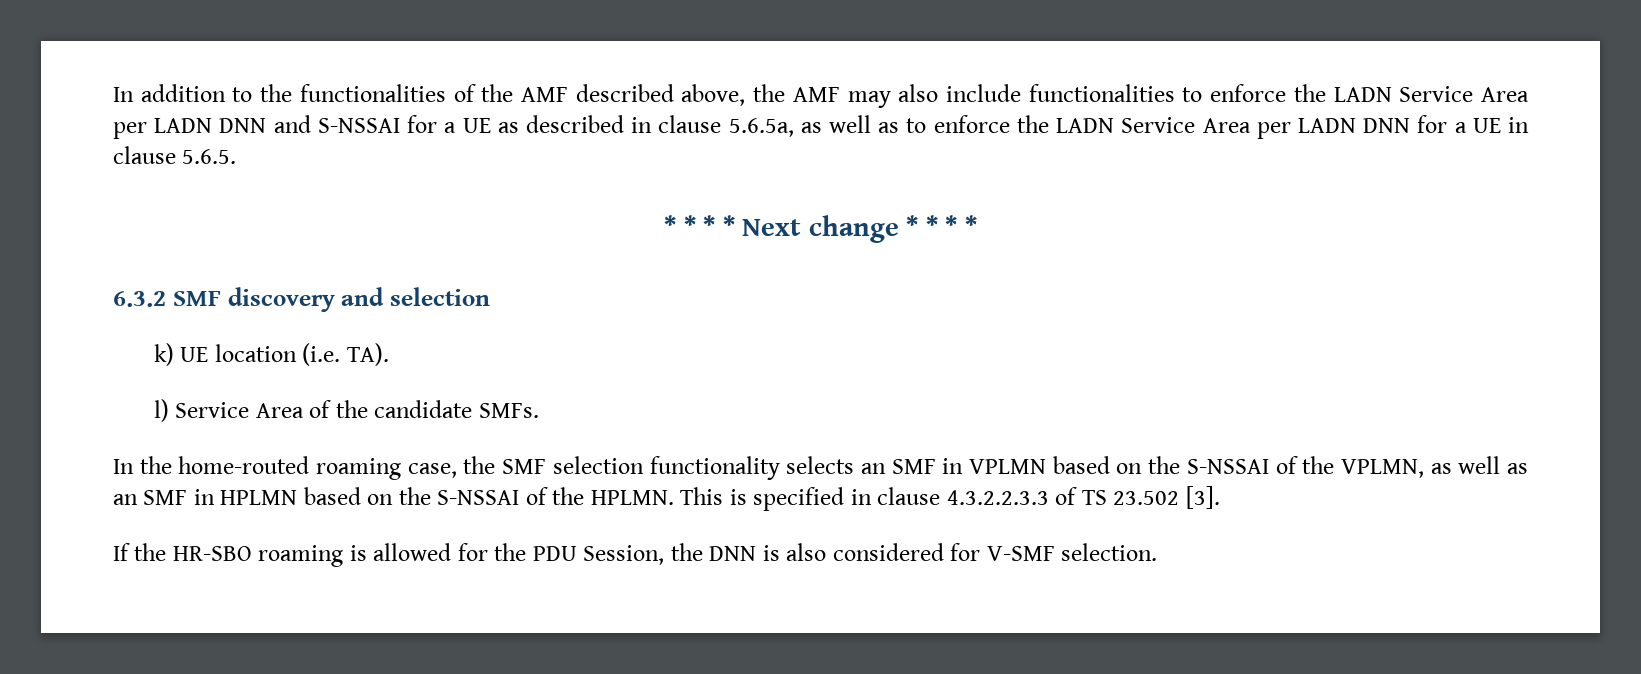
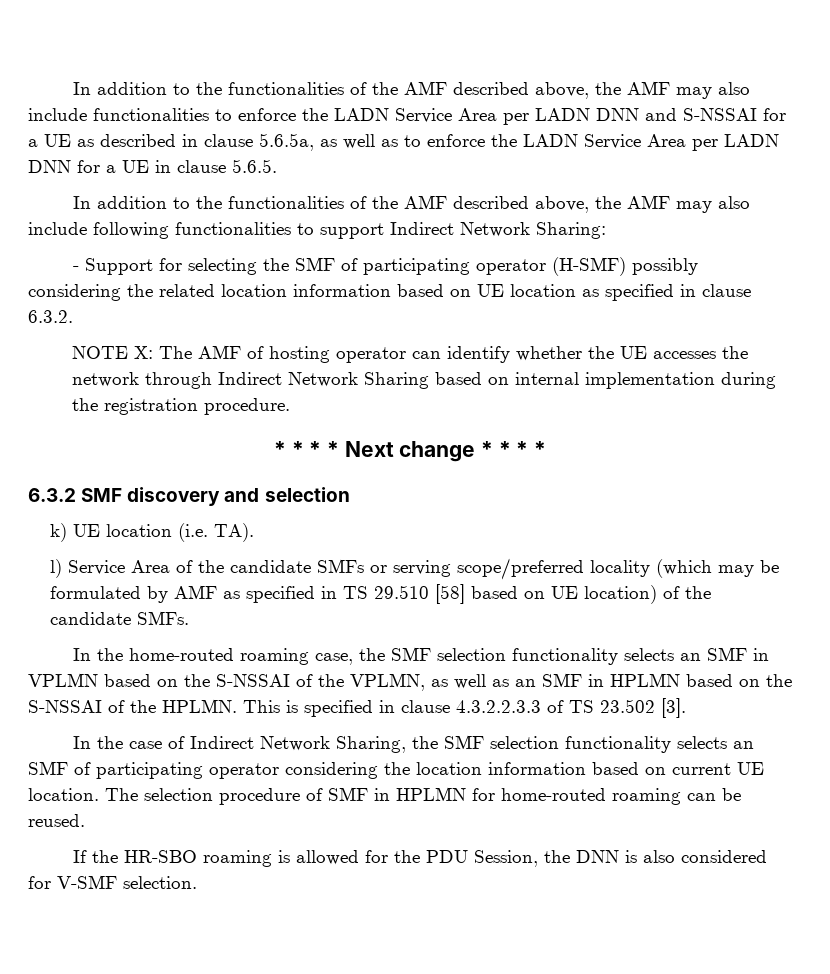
(237, 156) none -> [72,195,750,213] [28,222,606,239] [72,257,698,276] [28,284,751,301] [28,310,73,323] [72,345,749,363] [72,372,777,389] [72,398,291,415] // In addition to the functionalities of the AMF described above, the AMF may also include following functionalities to support Indirect Network Sharing: // - Support for selecting the SMF of participating operator (H-SMF) possibly considering the related location information based on UE location as specified in clause 6.3.2. // NOTE X: The AMF of hosting operator can identify whether the UE accesses the network through Indirect Network Sharing based on internal implementation during the registration procedure.
(473, 409) none -> [317,558,780,580] [50,584,712,604] [50,612,132,625] SMFs or serving scope/preferred locality (which may be formulated by AMF as specified in TS 29.510 [58] based on UE location) of the candidate
(1220, 497) none -> [72,735,754,753] [28,761,764,779] [28,787,741,805] [28,814,85,827] // In the case of Indirect Network Sharing, the SMF selection functionality selects an SMF of participating operator considering the location information based on current UE location. The selection procedure of SMF in HPLMN for home-routed roaming can be reused.

